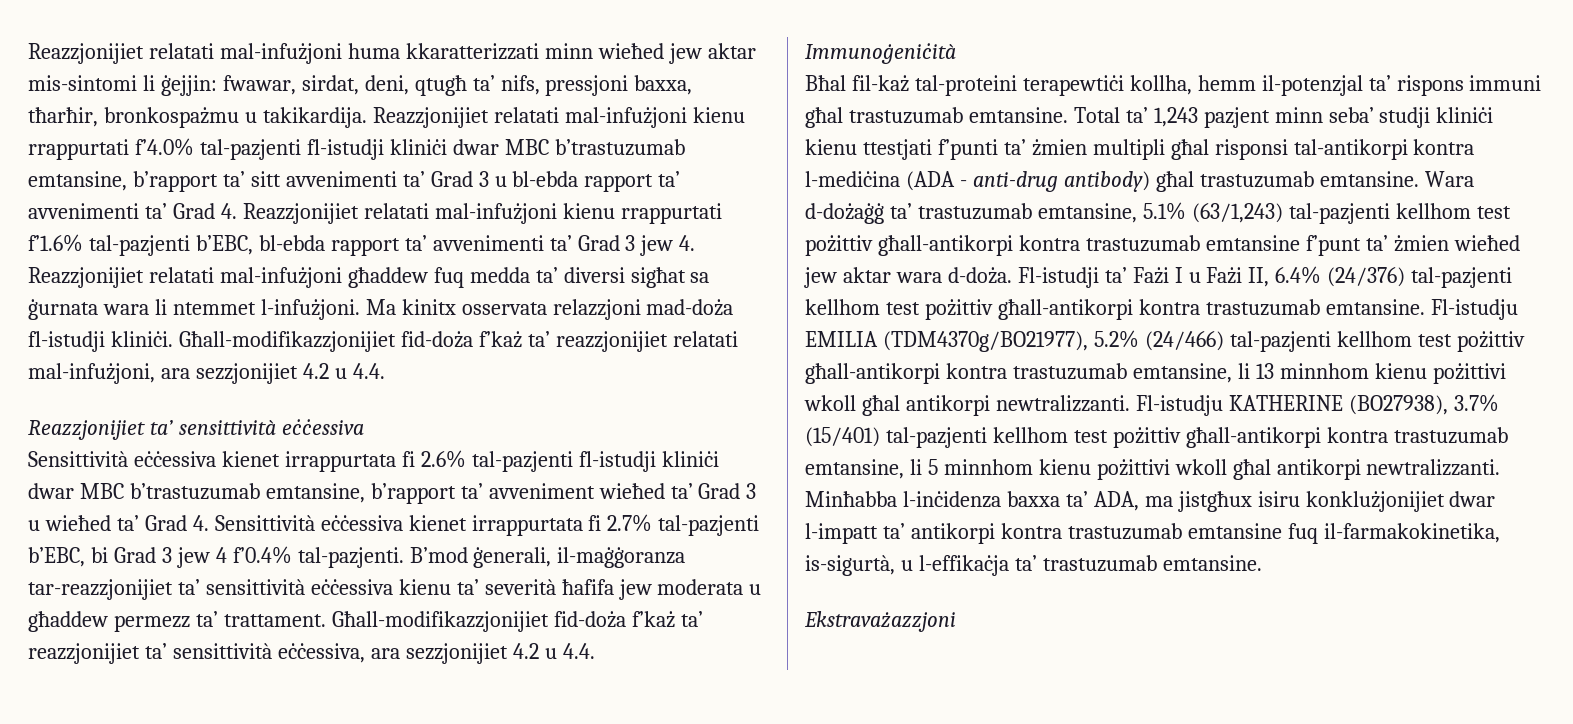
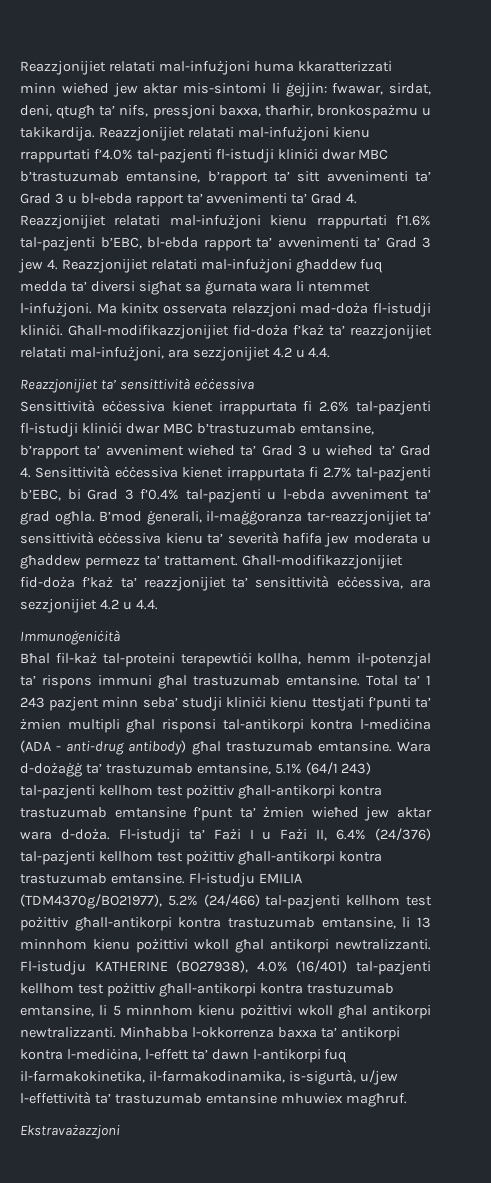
[176,546,404,568] jew 4 f’0.4% tal-pazjenti. -> [140,489,431,503] [20,511,95,525] f’0.4% tal-pazjenti u l-ebda avveniment ta’ grad ogħla.
[1153,107,1198,127] 1,243 -> [426,675,431,685] [20,697,45,708] 1 243
[1191,203,1283,223] (63/1,243) -> [305,762,372,775] (64/1 243)
[1453,394,1499,412] [805,427,880,447] 3.7% (15/401) -> [256,960,348,973] 4.0% (16/401)
[902,491,1001,508] l-inċidenza -> [191,1027,274,1038] l-okkorrenza
[1093,491,1496,512] [805,523,1500,544] [805,555,1262,576] ADA, ma jistgħux isiru konklużjonijiet dwar l-impatt ta’ antikorpi kontra trastuzumab emtansine fuq il-farmakokinetika, is-sigurtà, u l-effikaċja ta’ trastuzumab emtansine. -> [340,1027,400,1041] [20,1049,348,1063] [20,1069,398,1085] [20,1091,407,1107] antikorpi kontra l-mediċina, l-effett ta’ dawn l-antikorpi fuq il-farmakokinetika, il-farmakodinamika, is-sigurtà, u/jew l-effettività ta’ trastuzumab emtansine mhuwiex magħruf.

